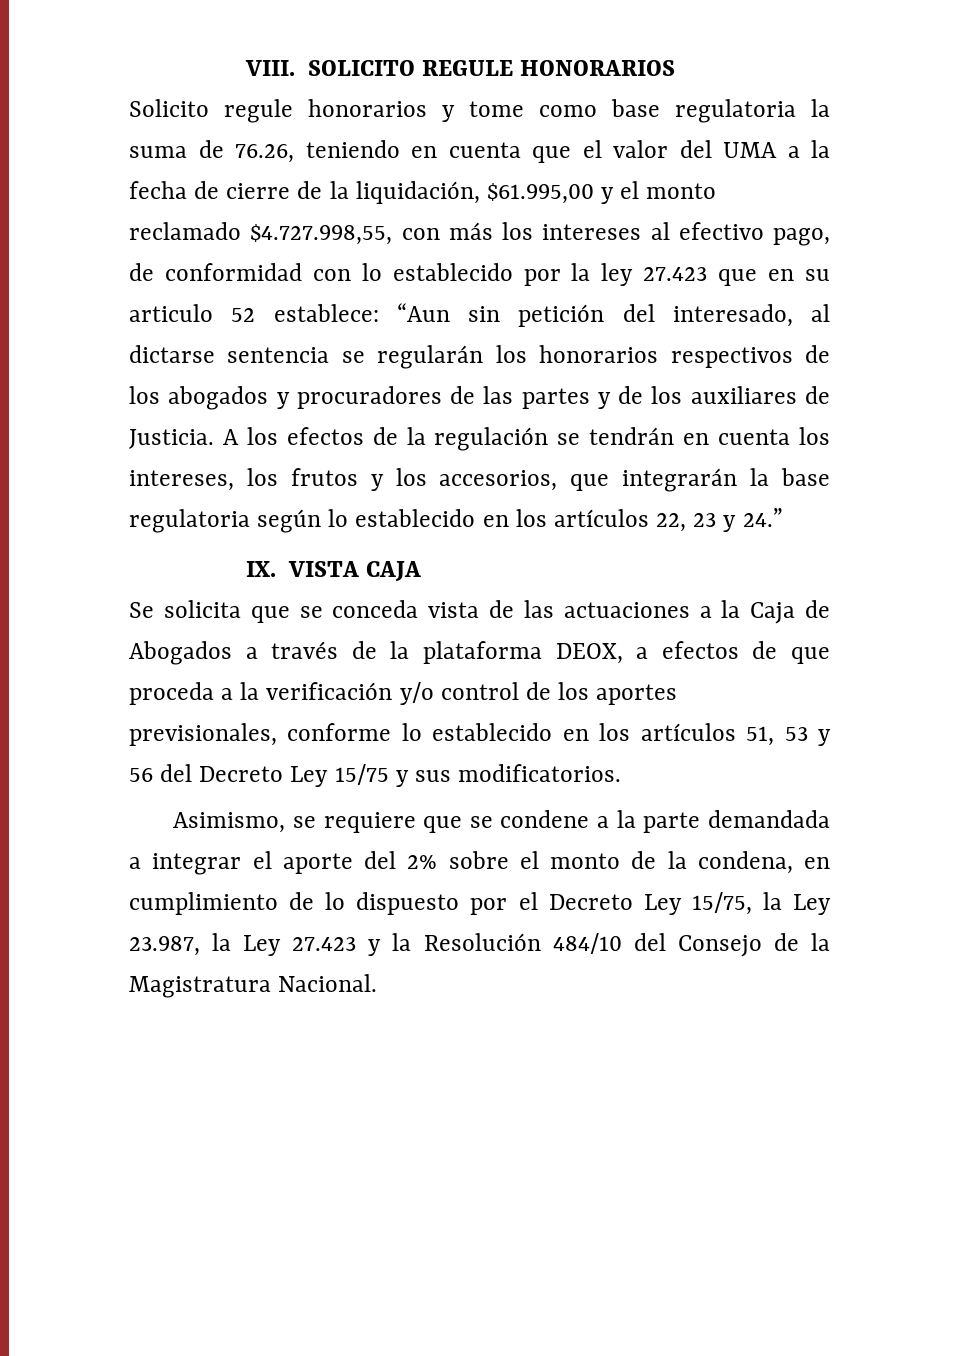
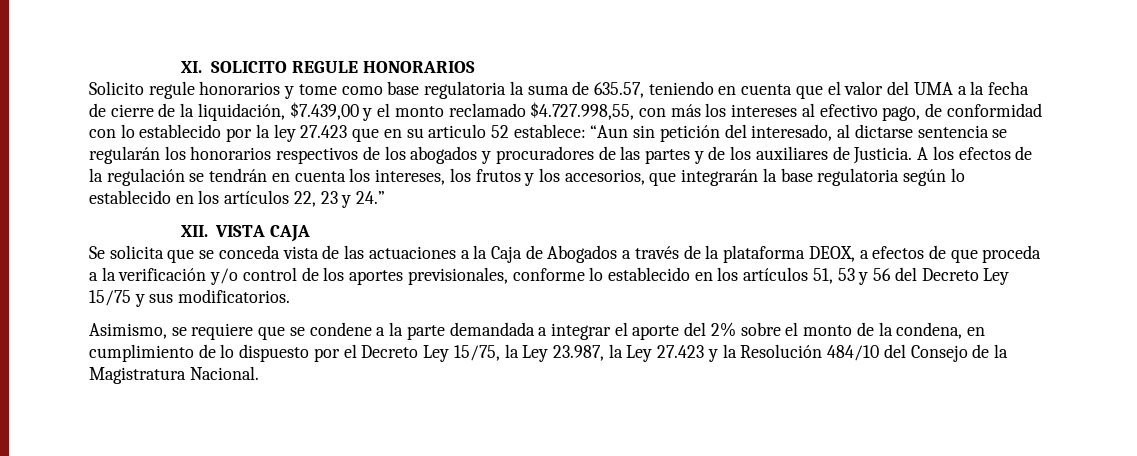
[244,60,295,76] VIII. -> [180,61,202,73] XI.
[235,144,294,163] 76.26, -> [593,82,644,98] 635.57,
[486,183,594,204] $61.995,00 -> [289,102,359,120] $7.439,00
[245,561,276,577] IX. -> [180,225,208,237] XII.

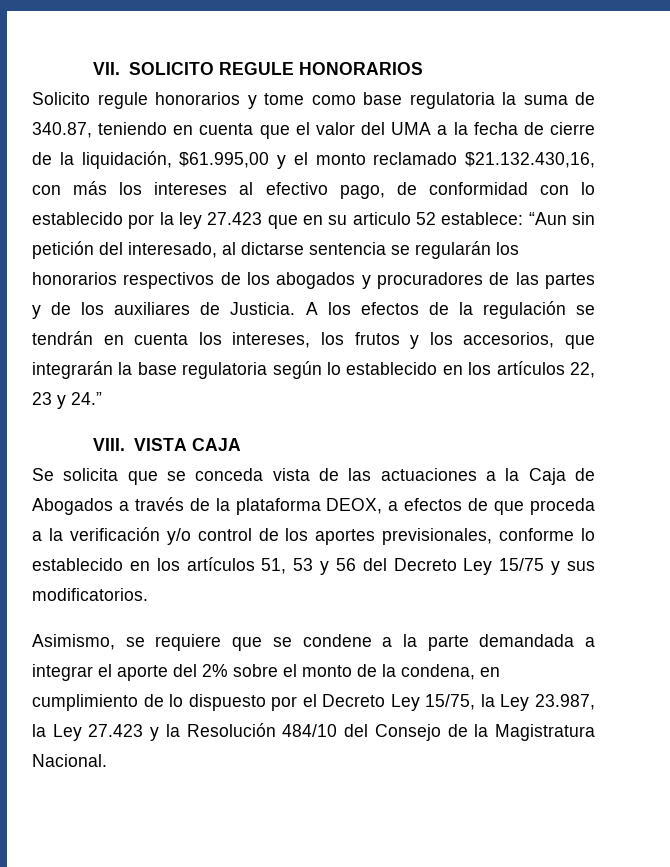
[180,61,202,73] XI. -> [93,62,121,75] VII.
[593,82,644,98] 635.57, -> [32,122,92,138] 340.87,
[289,102,359,120] $7.439,00 -> [179,152,270,168] $61.995,00
[530,102,635,120] $4.727.998,55, -> [465,152,595,168] $21.132.430,16,
[180,225,208,237] XII. -> [93,438,126,451] VIII.

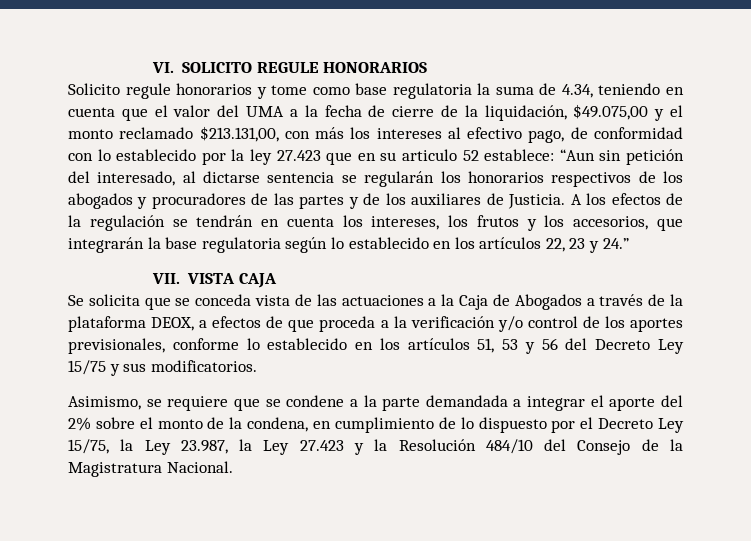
[93,62,121,75] VII. -> [151,62,174,73] VI.
[32,122,92,138] 340.87, -> [561,84,593,98] 4.34,
[179,152,270,168] $61.995,00 -> [573,104,649,120] $49.075,00
[465,152,595,168] $21.132.430,16, -> [199,126,279,142] $213.131,00,
[93,438,126,451] VIII. -> [151,273,180,284] VII.

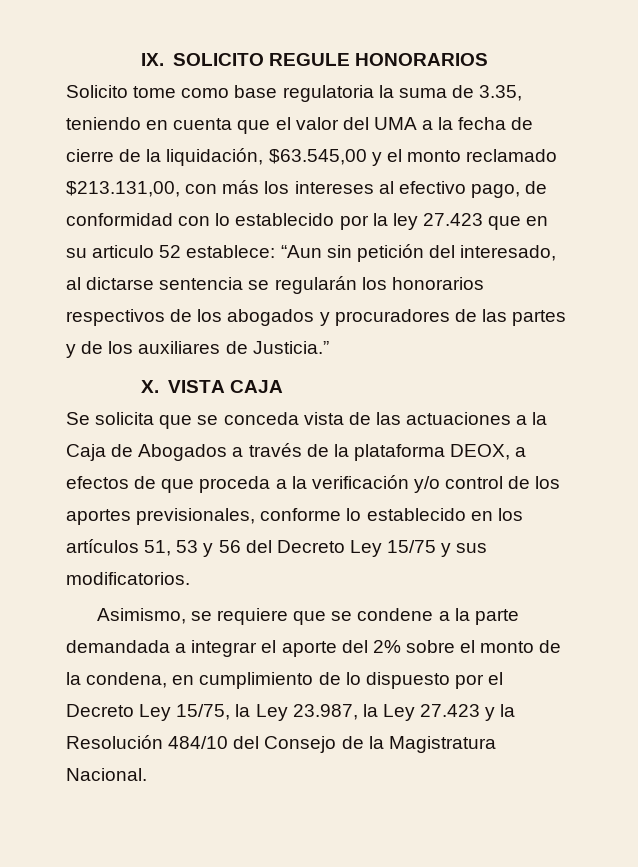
[151,62,174,73] VI. -> [140,53,164,66] IX.
[125,83,267,99] regule honorarios y -> (128, 91) none
[561,84,593,98] 4.34, -> [479,85,523,101] 3.35,
[573,104,649,120] $49.075,00 -> [268,149,367,165] $63.545,00
[508,193,683,209] [68,215,683,231] [68,237,629,253] [151,273,180,284] Justicia. A los efectos de la regulación se tendrán en cuenta los intereses, los frutos y los accesorios, que integrarán la base regulatoria según lo establecido en los artículos 22, 23 y 24.” // VII. -> [252,341,329,354] [140,380,159,393] Justicia.” // X.

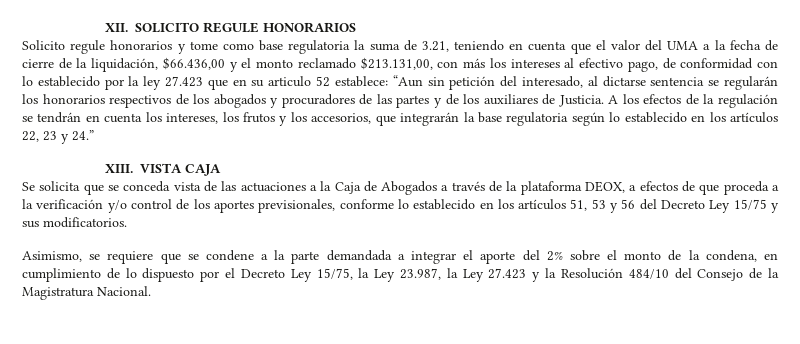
[140,53,164,66] IX. -> [105,23,129,32] XII.
(128, 91) none -> [70,40,186,54] regule honorarios y
[479,85,523,101] 3.35, -> [421,41,449,52] 3.21,
[268,149,367,165] $63.545,00 -> [162,57,225,70] $66.436,00
[252,341,329,354] [140,380,159,393] Justicia.” // X. -> [558,94,778,108] [22,112,779,126] [22,130,94,144] [105,164,134,173] Justicia. A los efectos de la regulación se tendrán en cuenta los intereses, los frutos y los accesorios, que integrarán la base regulatoria según lo establecido en los artículos 22, 23 y 24.” // XIII.

